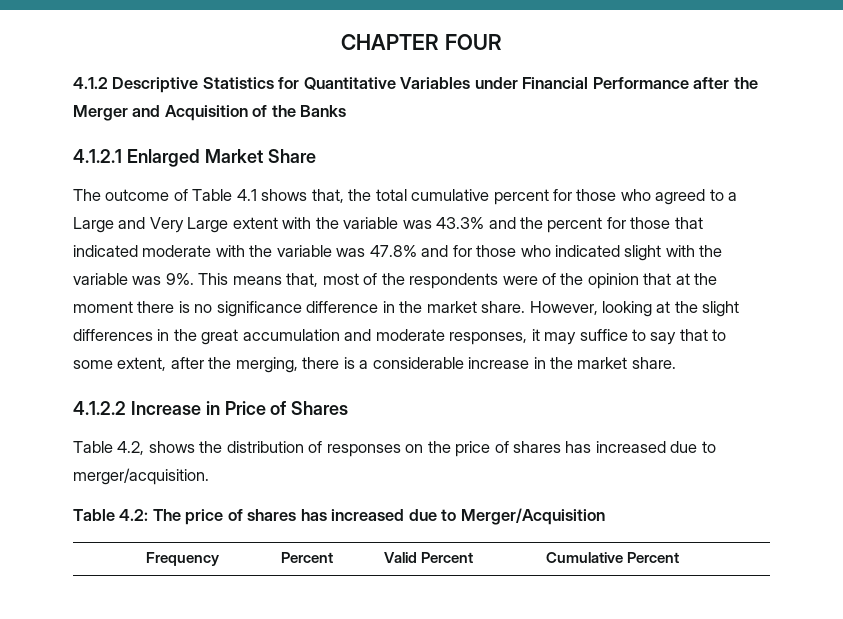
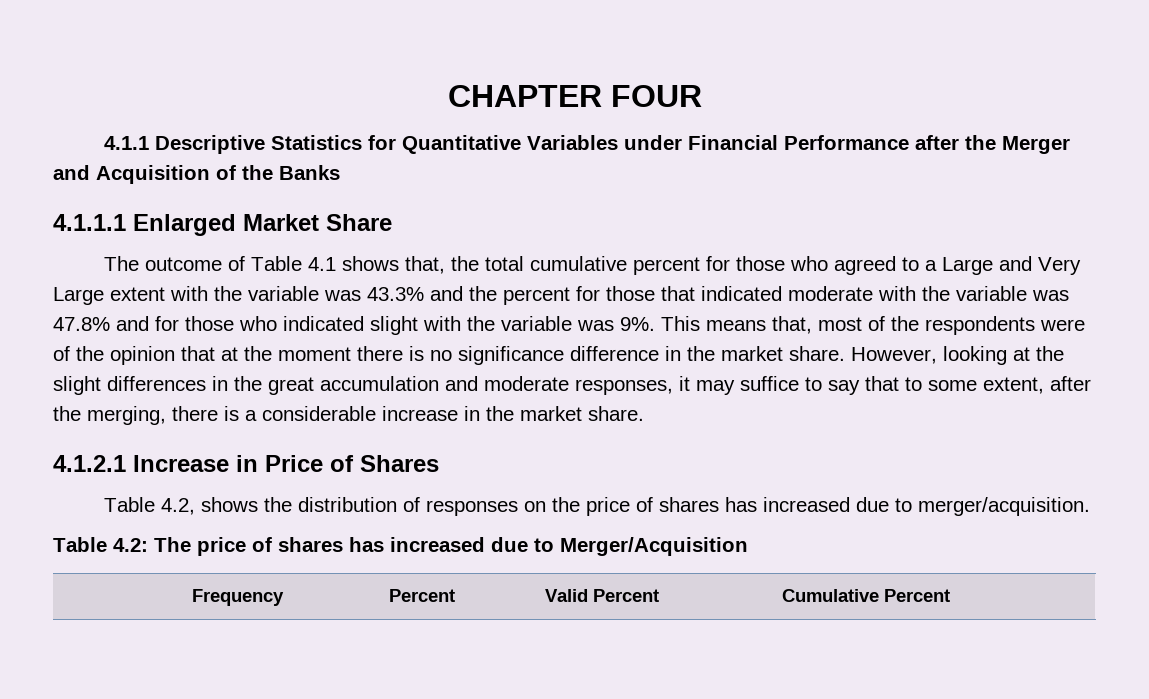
[73,77,108,89] 4.1.2 -> [103,136,149,150] 4.1.1
[73,149,122,163] 4.1.2.1 -> [53,214,126,231] 4.1.1.1
[73,401,126,415] 4.1.2.2 -> [53,455,126,472] 4.1.2.1

